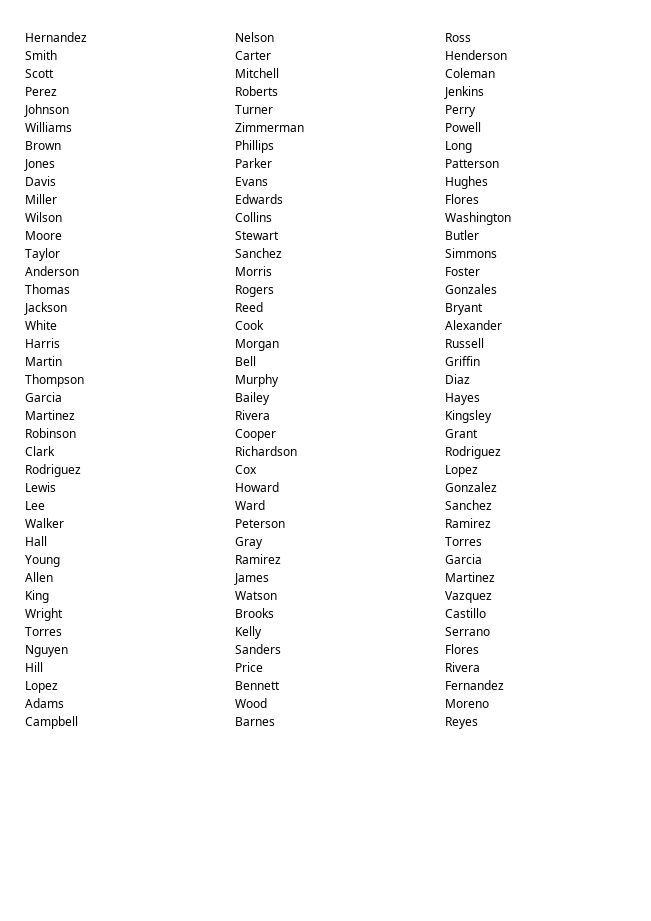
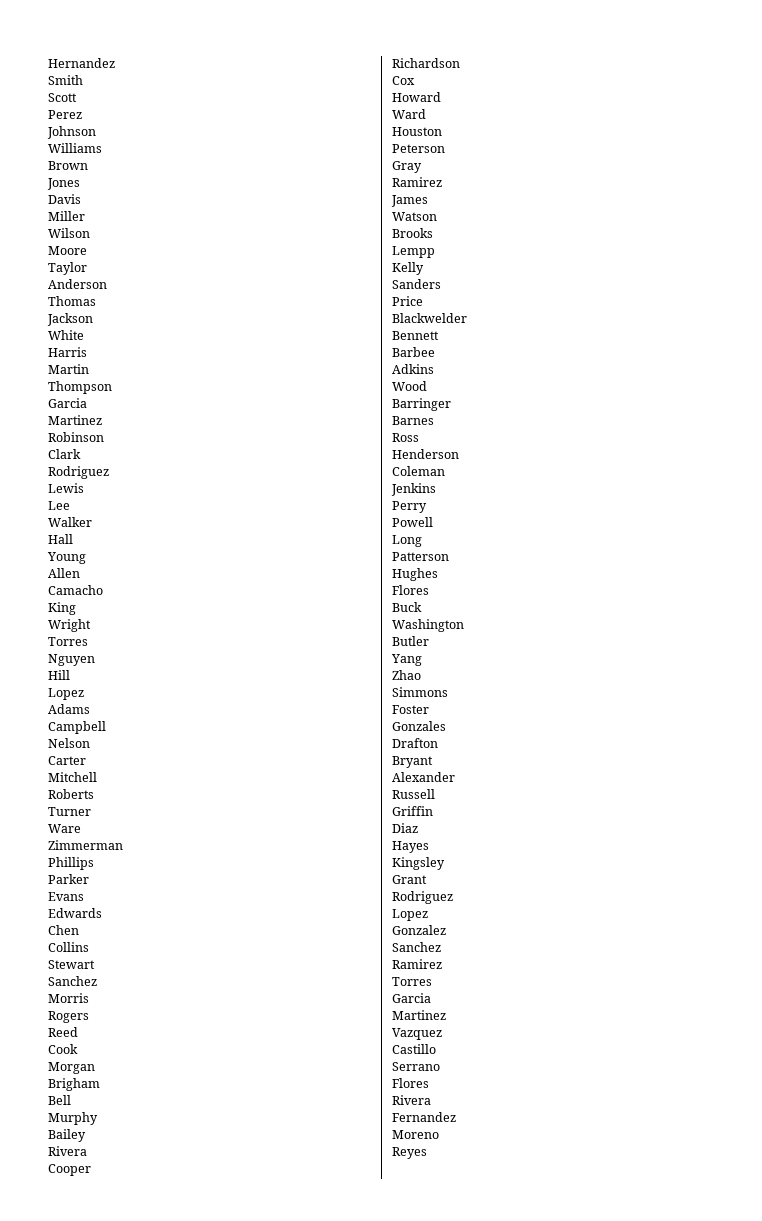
(53, 577) none -> [48,585,103,595] // Camacho
(273, 109) none -> [48,824,81,833] // Ware
(283, 199) none -> [48,925,79,935] // Chen
(279, 345) none -> [48,1078,100,1091] // Brigham
(265, 505) none -> [392,127,442,136] // Houston
(274, 613) none -> [392,246,435,258] // Lempp
(263, 667) none -> [392,313,467,323] // Blackwelder
(280, 685) none -> [392,347,435,357] [392,364,434,374] // Barbee // Adkins
(267, 703) none -> [392,398,451,411] // Barringer
(479, 199) none -> [392,602,422,612] // Buck
(479, 235) none -> [391,654,422,666] [392,670,421,680] // Yang // Zhao
(497, 289) none -> [392,738,438,748] // Drafton

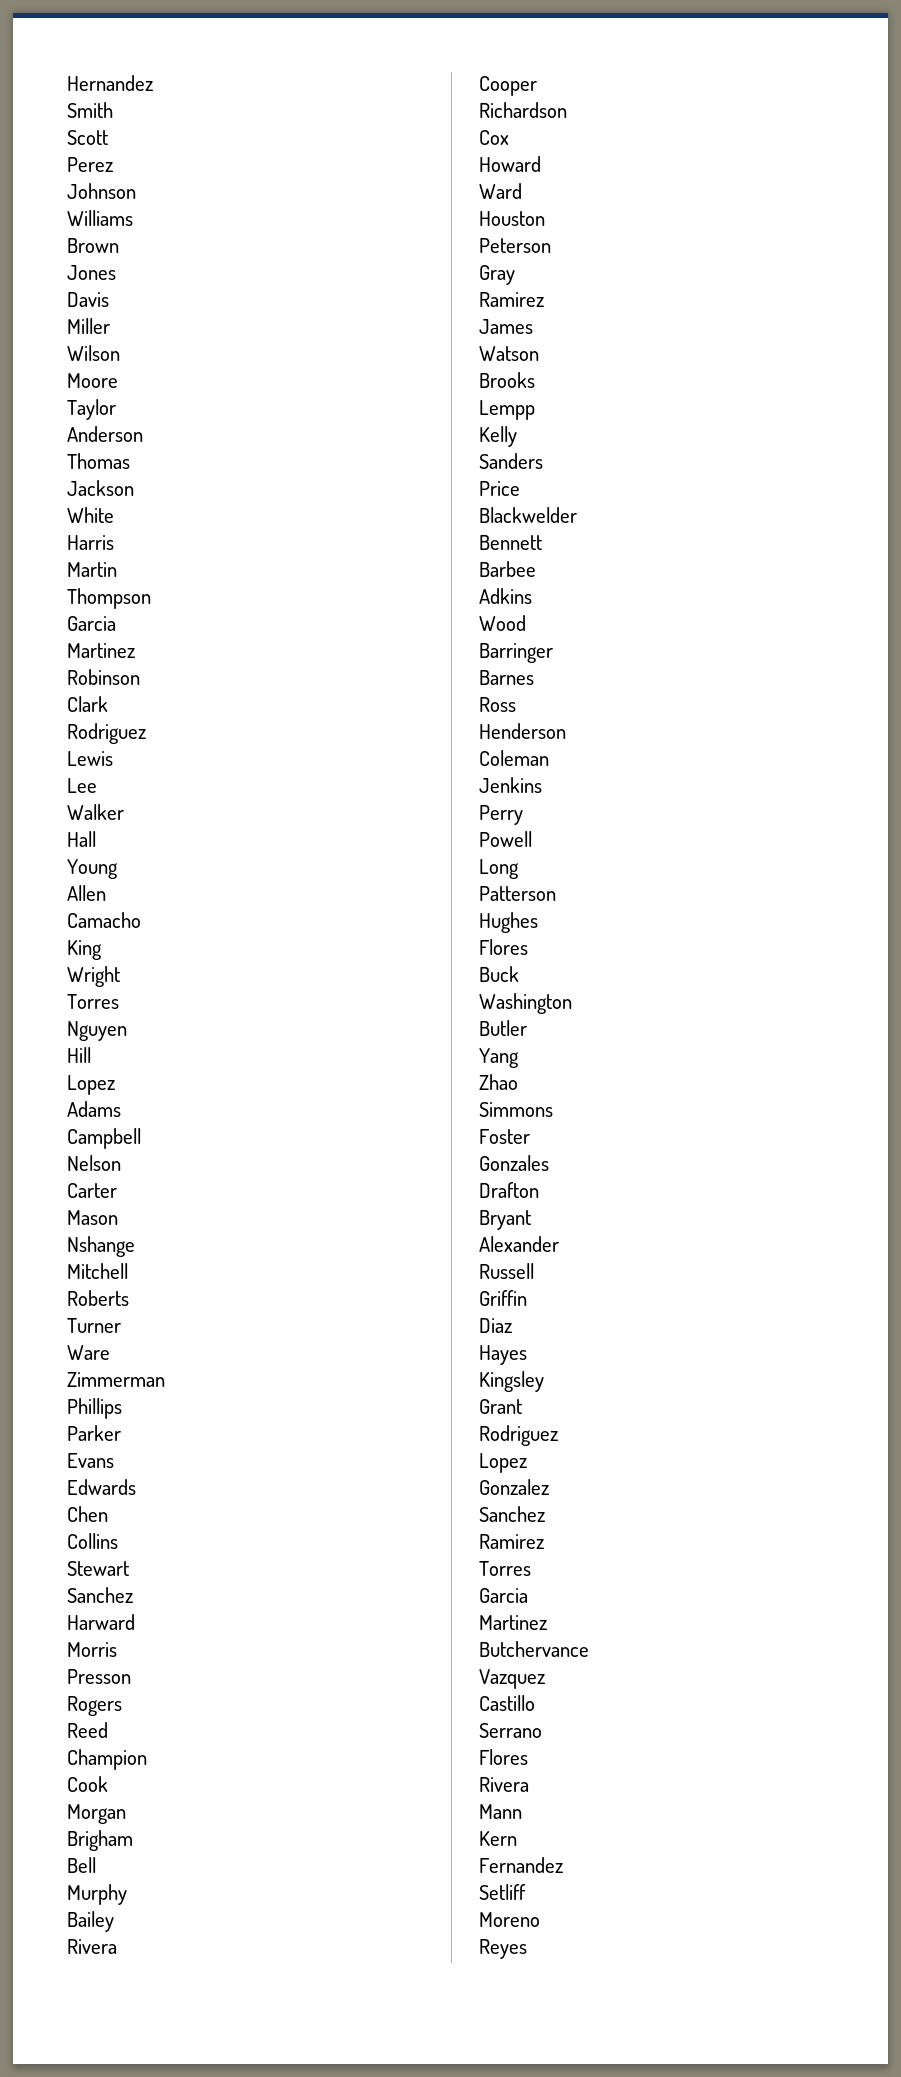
(86, 760) none -> [67,1210,118,1225] [67,1236,135,1257] // Mason // Nshange
(97, 981) none -> [67,1614,135,1630] // Harward
(89, 998) none -> [67,1669,131,1684] // Presson
(78, 1032) none -> [67,1749,147,1770] // Champion
(446, 1015) none -> [479,1641,589,1657] // Butchervance
(431, 1100) none -> [479,1804,522,1819] [479,1831,517,1846] // Mann // Kern
(456, 1117) none -> [479,1884,526,1900] // Setliff

